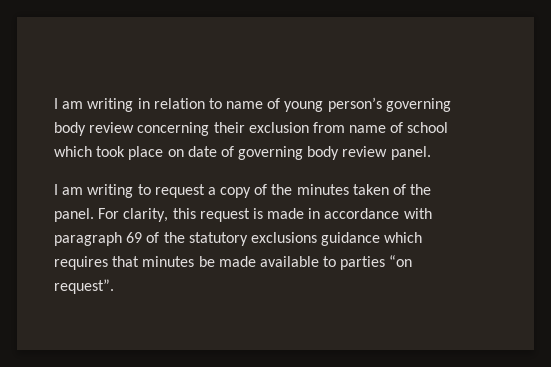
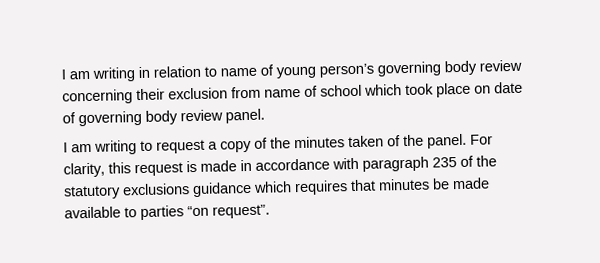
[126,232,143,243] 69 -> [432,157,457,168] 235

